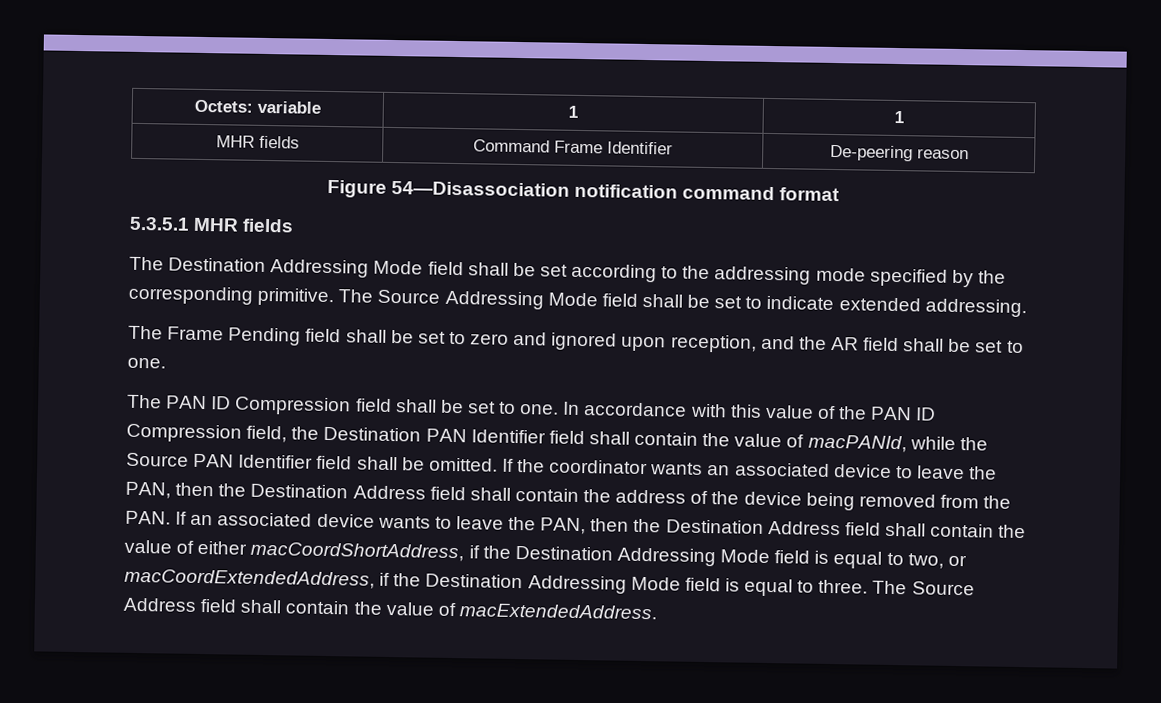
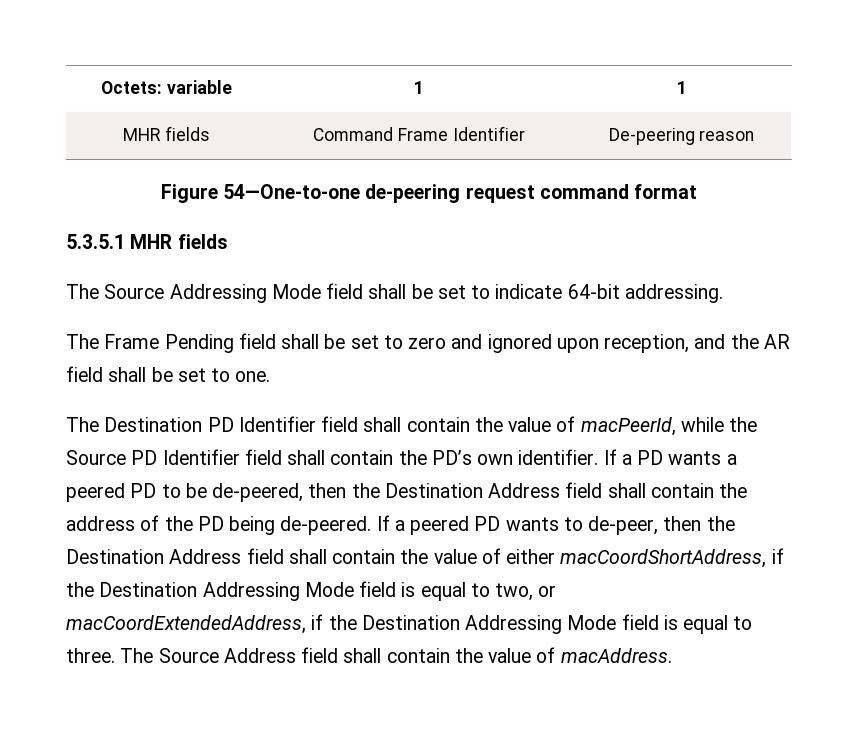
[390,180,678,199] 54—Disassociation notification -> [223,184,535,203] 54—One-to-one de-peering request
[168,257,1006,288] [128,285,374,307] Destination Addressing Mode field shall be set according to the addressing mode specified by the corresponding primitive. The -> (99, 291) none
[838,297,921,312] extended -> [567,284,620,299] 64-bit
[166,395,937,421] [126,423,467,443] PAN ID Compression field shall be set to one. In accordance with this value of the PAN ID Compression field, the Destination PAN -> [104,417,234,432] Destination PD
[807,434,907,453] macPANId, -> [580,417,676,436] macPeerId,
[193,453,998,480] [125,481,171,499] PAN Identifier field shall be omitted. If the coordinator wants an associated device to leave the PAN, -> [131,449,737,465] [66,483,304,502] PD Identifier field shall contain the PD’s own identifier. If a PD wants a peered PD to be de-peered,
[743,491,1012,511] [125,510,587,535] device being removed from the PAN. If an associated device wants to leave the PAN, -> [197,515,659,535] PD being de-peered. If a peered PD wants to de-peer,
[458,603,657,620] macExtendedAddress. -> [560,648,672,663] macAddress.

